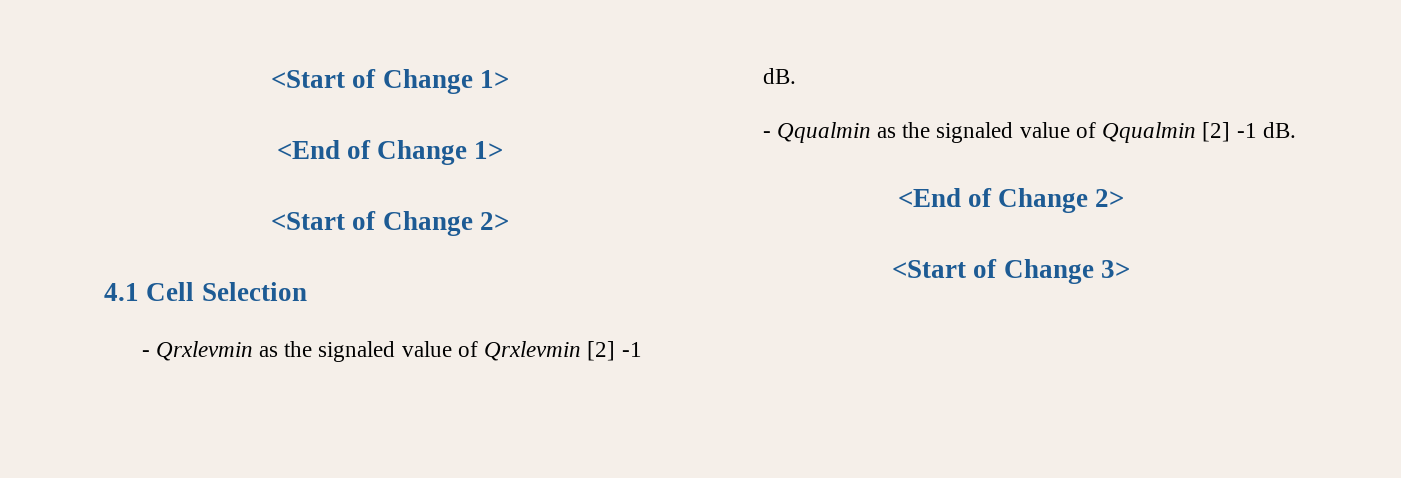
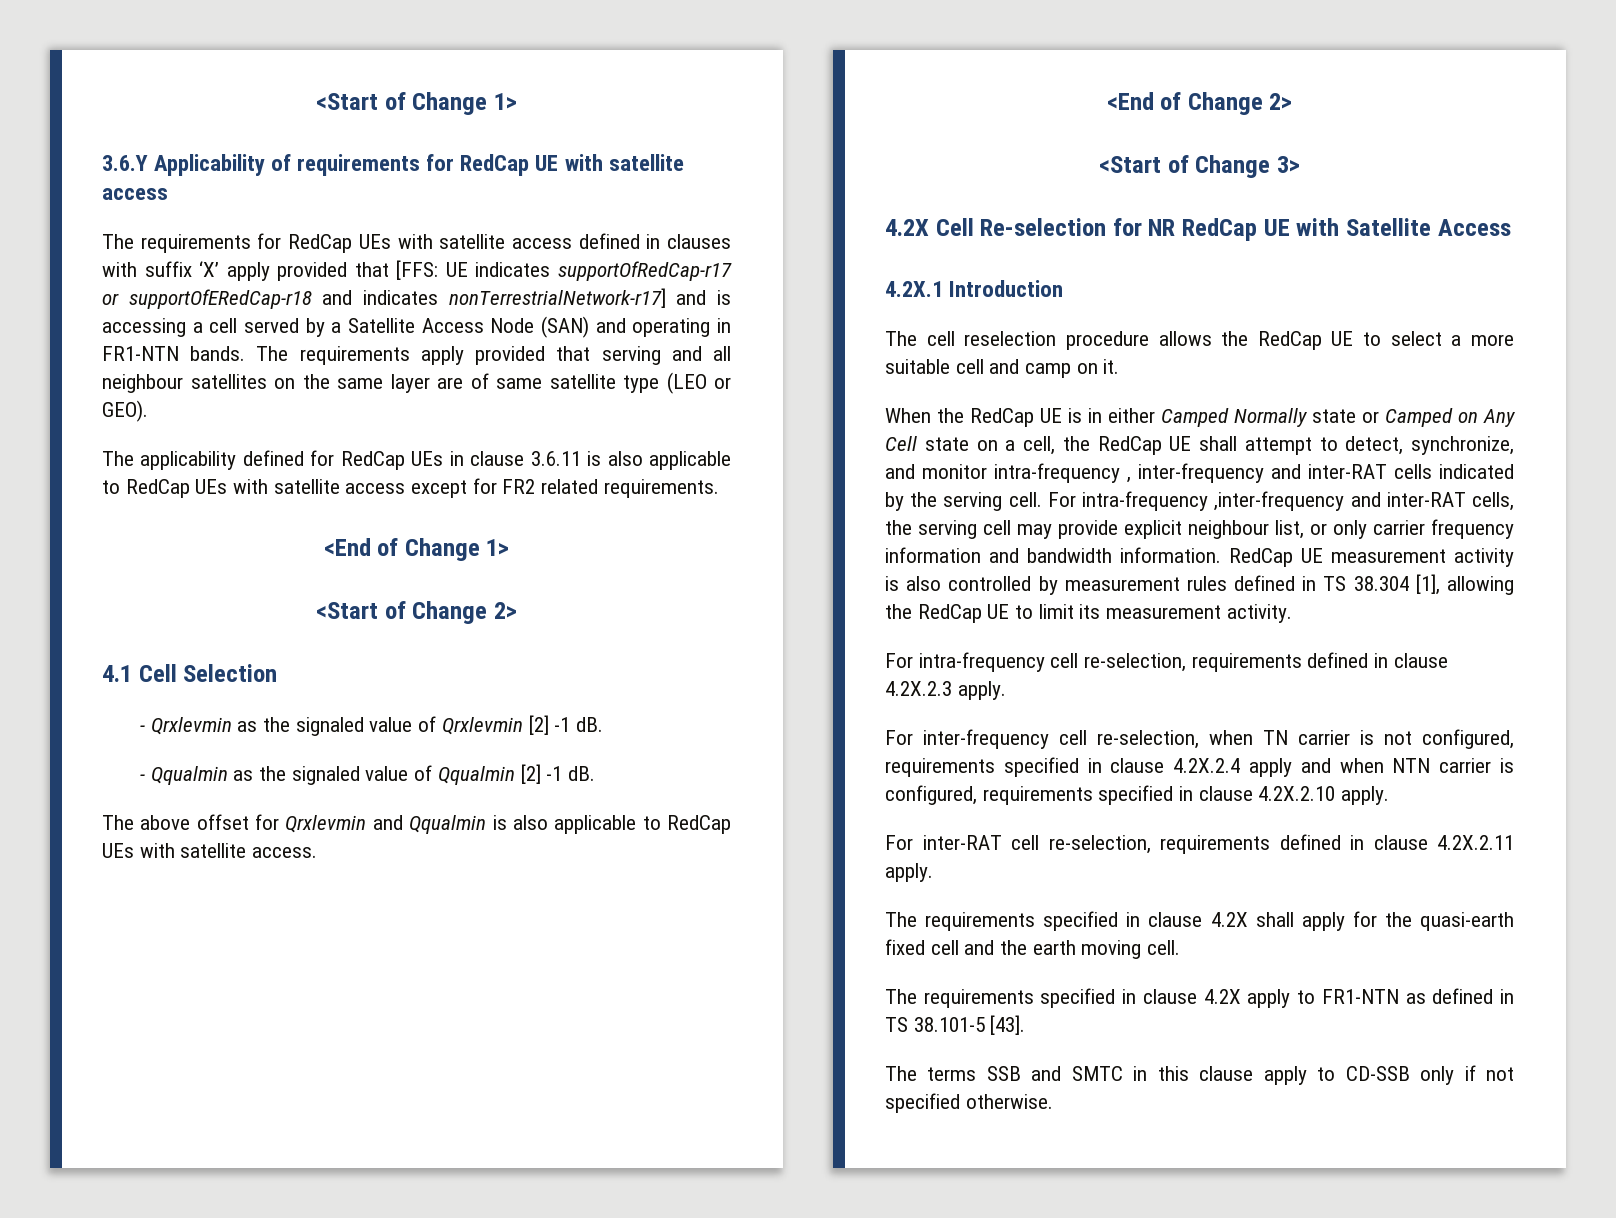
(509, 79) none -> [102,154,684,176] [102,188,168,200] [102,233,731,253] [102,260,732,281] [102,288,731,309] [102,316,731,338] [102,346,731,365] [102,372,731,394] [102,400,148,422] [102,450,731,470] [102,478,719,498] // 3.6.Y Applicability of requirements for RedCap UE with satellite access // The requirements for RedCap UEs with satellite access defined in clauses with suffix ‘X’ apply provided that [FFS: UE indicates supportOfRedCap-r17 or supportOfERedCap-r18 and indicates nonTerrestrialNetwork-r17] and is accessing a cell served by a Satellite Access Node (SAN) and operating in FR1-NTN bands. The requirements apply provided that serving and all neighbour satellites on the same layer are of same satellite type (LEO or GEO). // The applicability defined for RedCap UEs in clause 3.6.11 is also applicable to RedCap UEs with satellite access except for FR2 related requirements.
(1296, 130) none -> [102,814,732,834] [102,843,318,858] // The above offset for Qrxlevmin and Qqualmin is also applicable to RedCap UEs with satellite access.
(1130, 269) none -> [885,218,1511,241] [885,280,1064,297] [885,331,1514,350] [885,359,1120,378] [885,408,1515,427] [885,436,1514,455] [885,463,1514,483] [885,491,1514,511] [885,519,1514,539] [885,547,1514,567] [885,574,1514,595] [885,604,1292,623] [885,652,1448,672] [885,681,1006,700] [885,729,1514,749] [885,757,1514,777] [885,785,1390,805] [885,834,1514,854] [885,863,933,882] [885,911,1514,931] [885,939,1181,959] [885,988,1514,1008] [885,1015,1026,1035] [885,1065,1514,1085] [885,1093,1053,1113] // 4.2X Cell Re-selection for NR RedCap UE with Satellite Access // 4.2X.1 Introduction // The cell reselection procedure allows the RedCap UE to select a more suitable cell and camp on it. // When the RedCap UE is in either Camped Normally state or Camped on Any Cell state on a cell, the RedCap UE shall attempt to detect, synchronize, and monitor intra-frequency , inter-frequency and inter-RAT cells indicated by the serving cell. For intra-frequency ,inter-frequency and inter-RAT cells, the serving cell may provide explicit neighbour list, or only carrier frequency information and bandwidth information. RedCap UE measurement activity is also controlled by measurement rules defined in TS 38.304 [1], allowing the RedCap UE to limit its measurement activity. // For intra-frequency cell re-selection, requirements defined in clause 4.2X.2.3 apply. // For inter-frequency cell re-selection, when TN carrier is not configured, requirements specified in clause 4.2X.2.4 apply and when NTN carrier is configured, requirements specified in clause 4.2X.2.10 apply. // For inter-RAT cell re-selection, requirements defined in clause 4.2X.2.11 apply. // The requirements specified in clause 4.2X shall apply for the quasi-earth fixed cell and the earth moving cell. // The requirements specified in clause 4.2X apply to FR1-NTN as defined in TS 38.101-5 [43]. // The terms SSB and SMTC in this clause apply to CD-SSB only if not specified otherwise.

